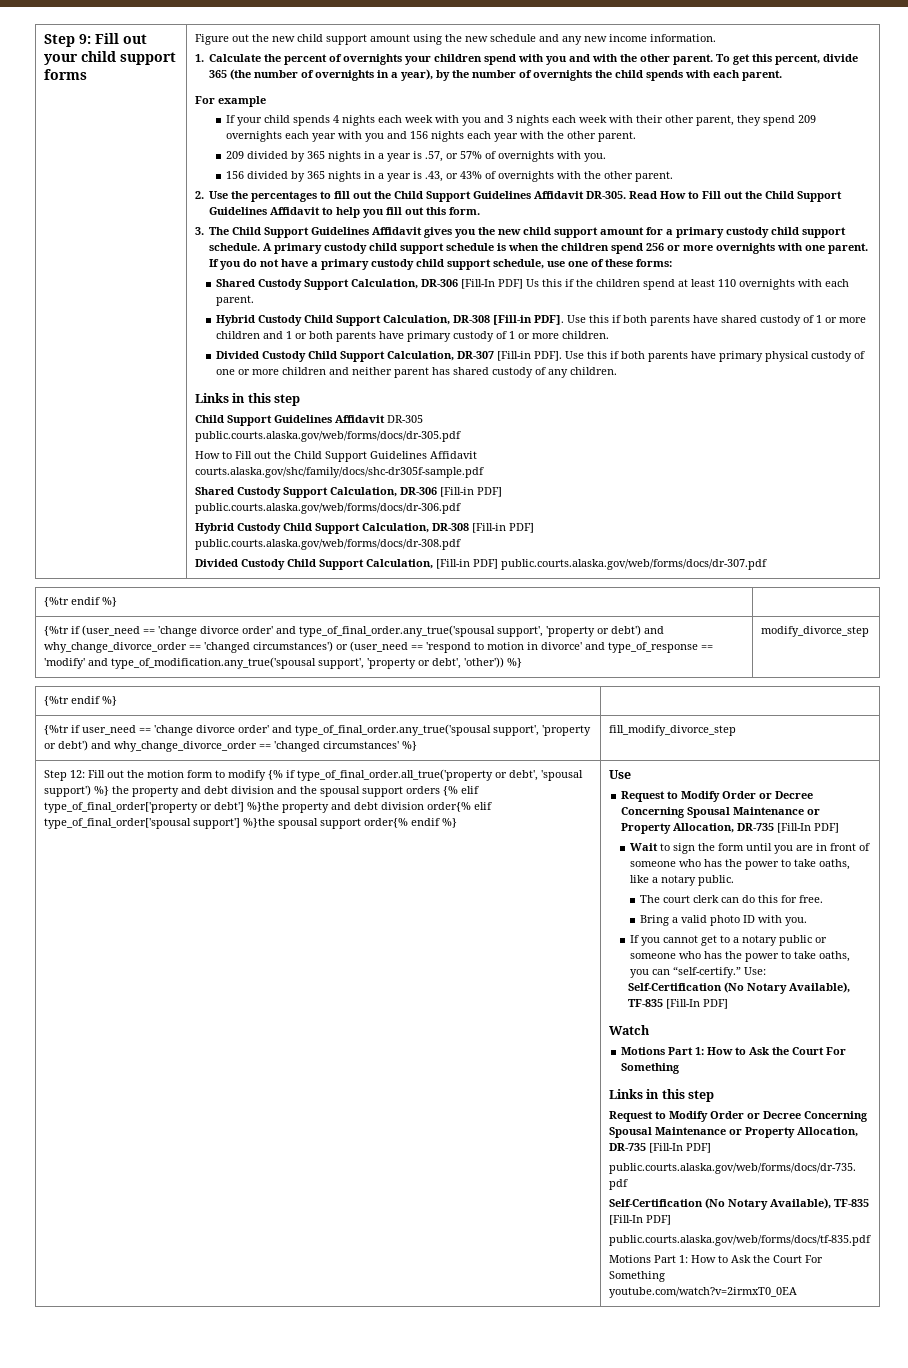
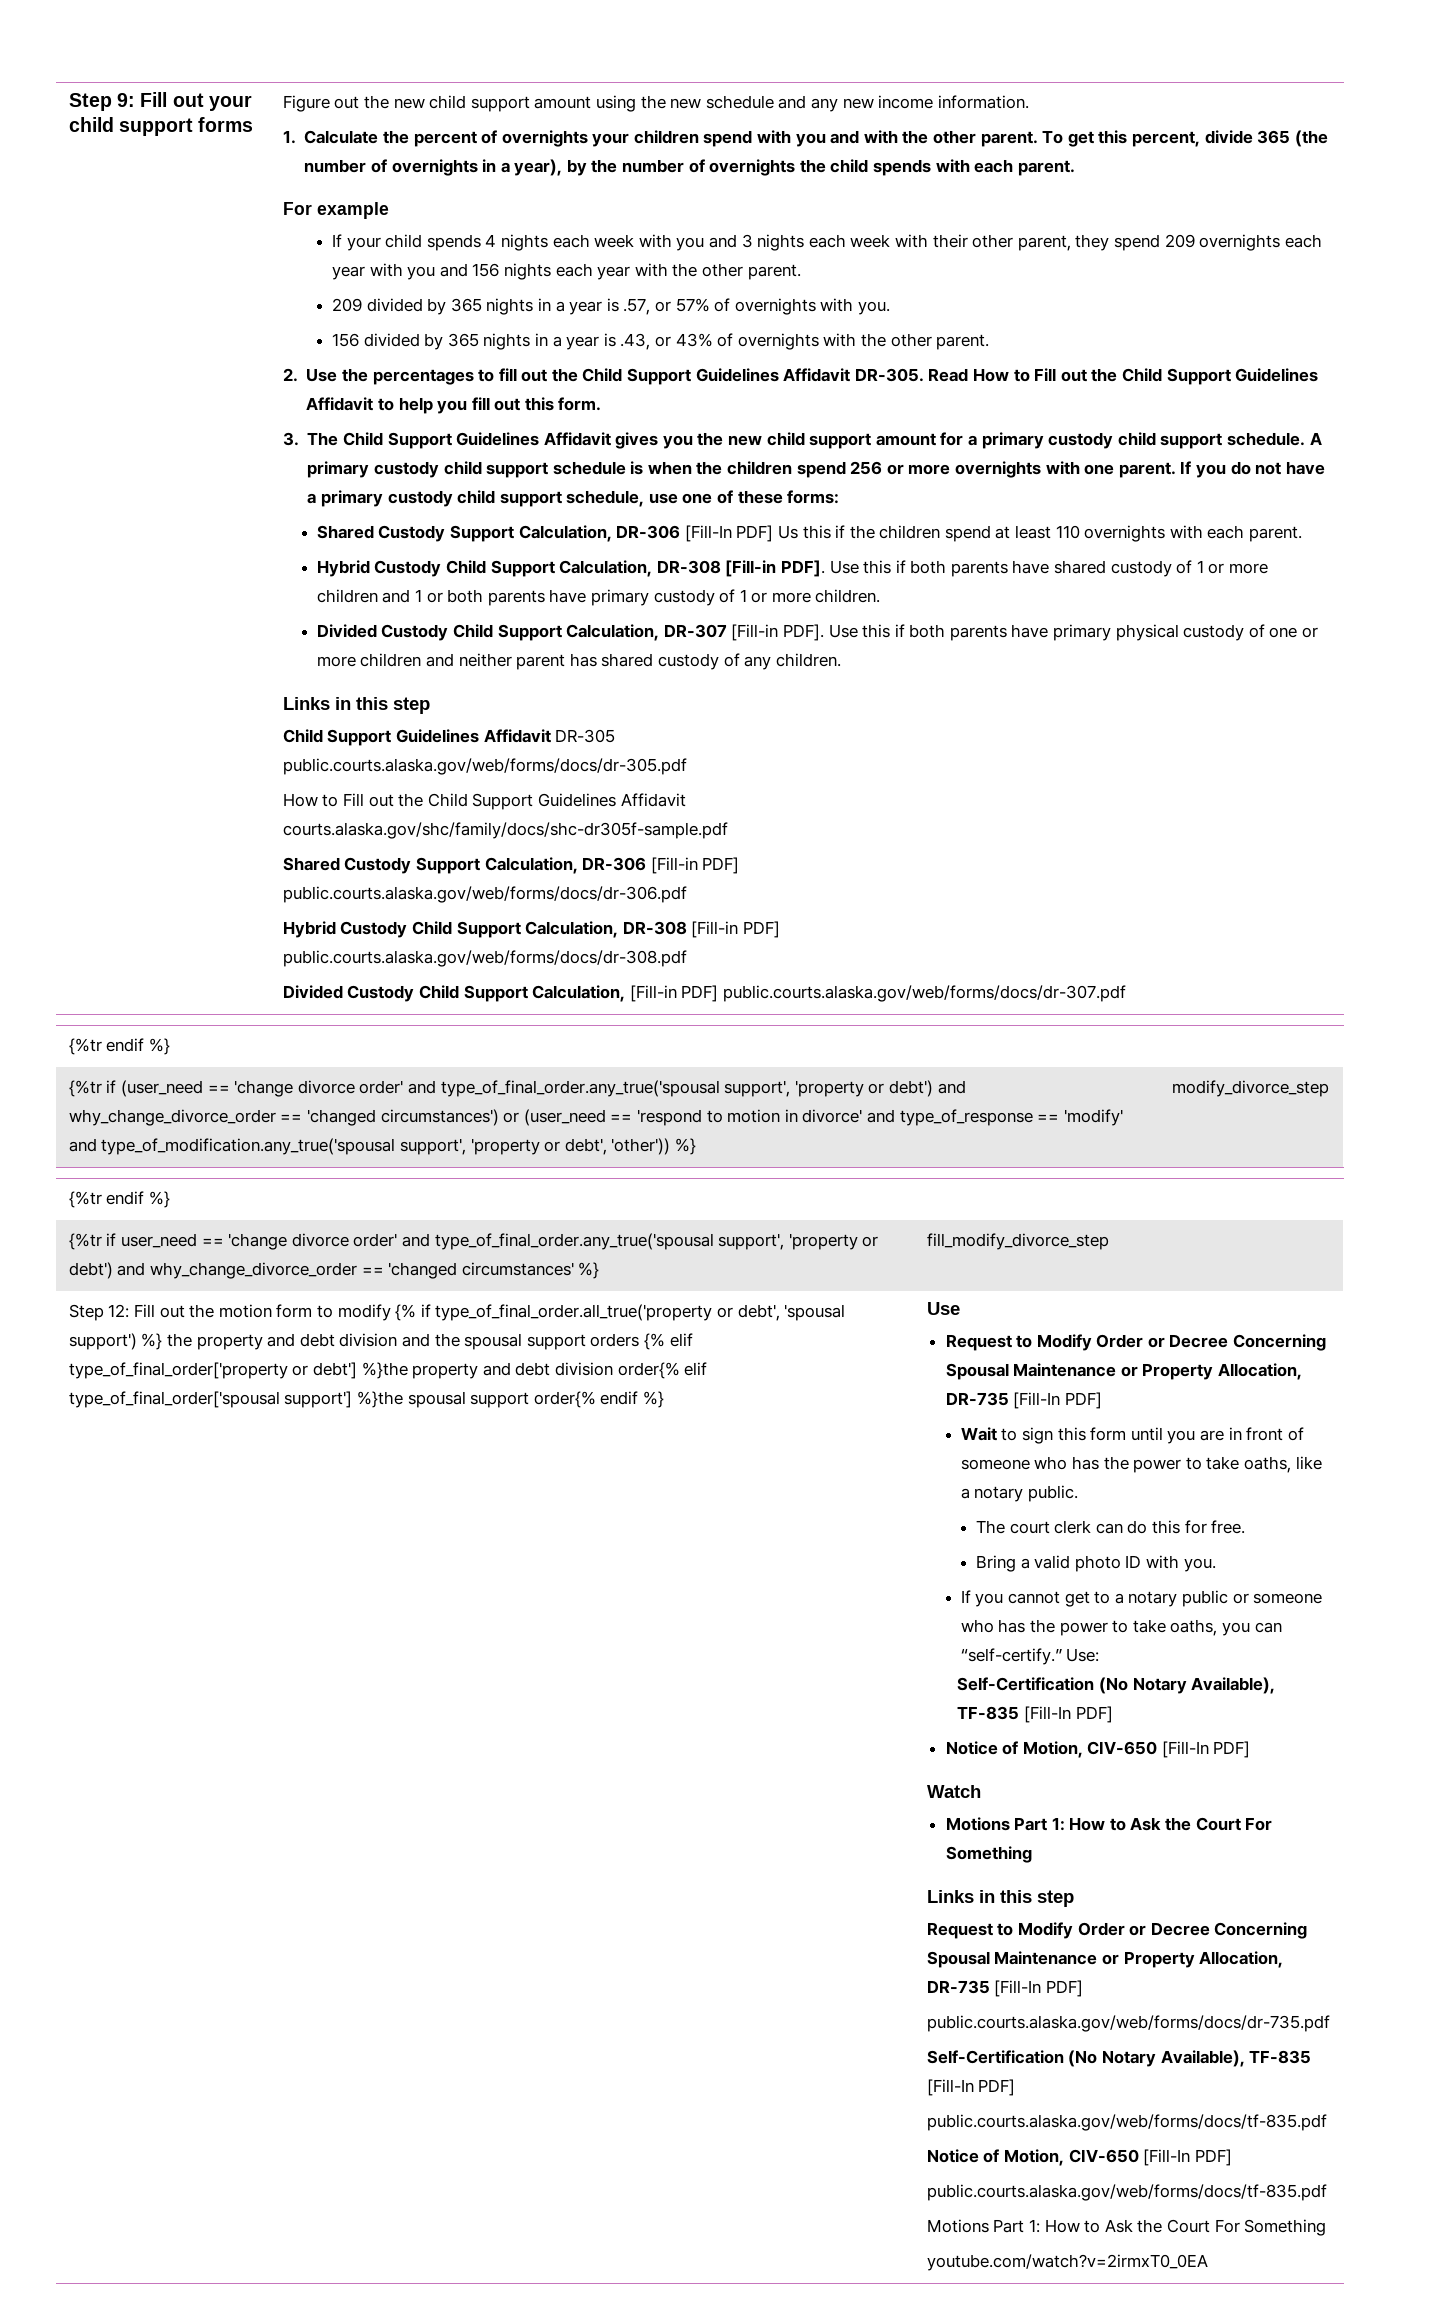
[698,843,716,851] the -> [1057,1427,1086,1441] this
(728, 1004) none -> [945,1741,1251,1758] // Notice of Motion, CIV-650 [Fill-In PDF]
(871, 1240) none -> [926,2149,1232,2166] [926,2184,1327,2201] // Notice of Motion, CIV-650 [Fill-In PDF] // public.courts.alaska.gov/web/forms/docs/tf-835.pdf

